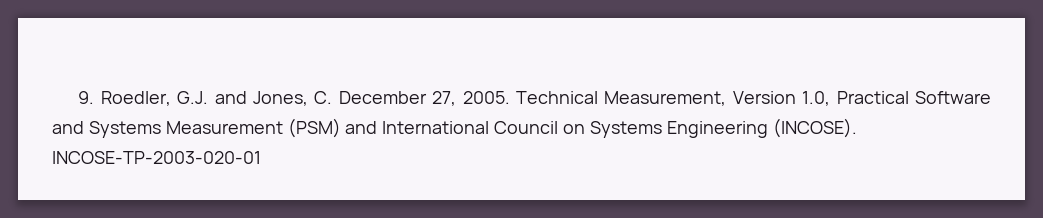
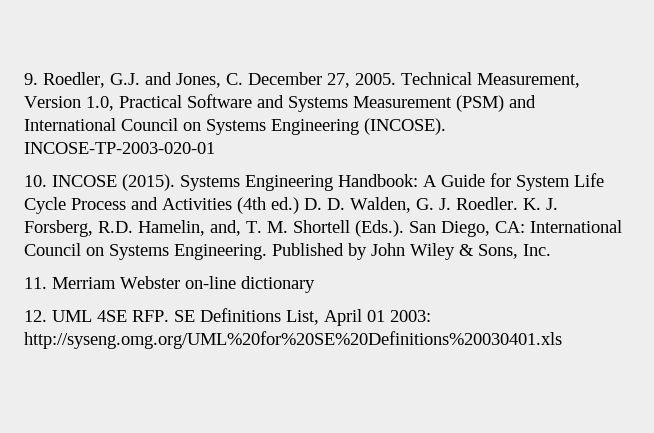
(261, 157) none -> [24,173,604,191] [24,197,558,214] [24,220,622,237] [24,243,551,260] [24,276,315,293] [24,308,431,326] [24,331,562,349] // 10. INCOSE (2015). Systems Engineering Handbook: A Guide for System Life Cycle Process and Activities (4th ed.) D. D. Walden, G. J. Roedler. K. J. Forsberg, R.D. Hamelin, and, T. M. Shortell (Eds.). San Diego, CA: International Council on Systems Engineering. Published by John Wiley & Sons, Inc. // 11. Merriam Webster on-line dictionary // 12. UML 4SE RFP. SE Definitions List, April 01 2003: http://syseng.omg.org/UML%20for%20SE%20Definitions%20030401.xls

